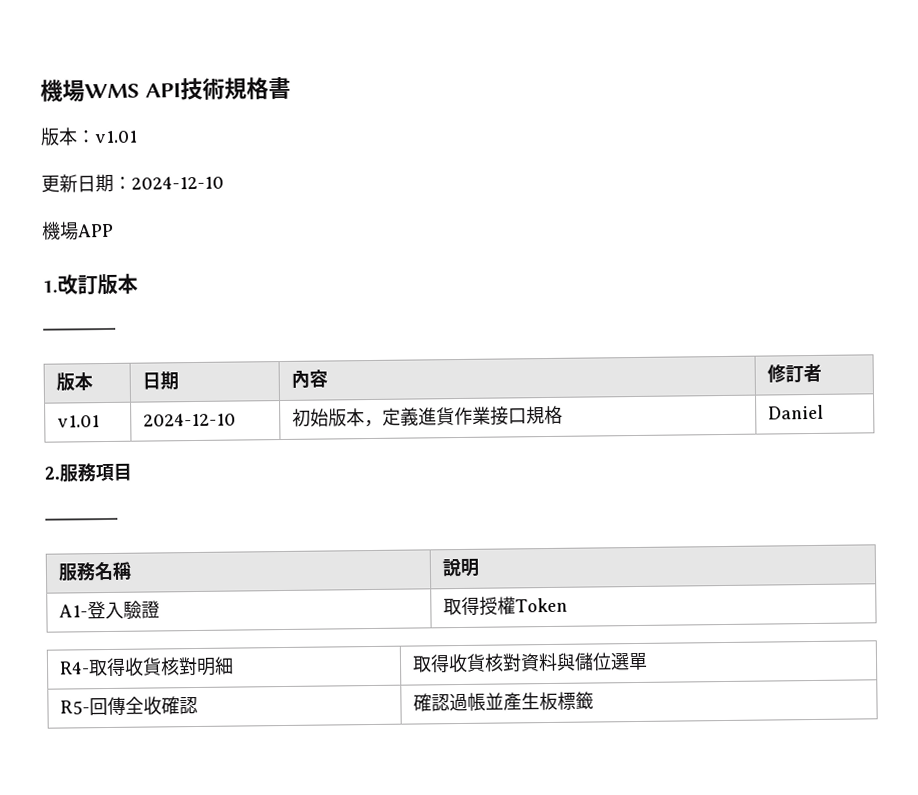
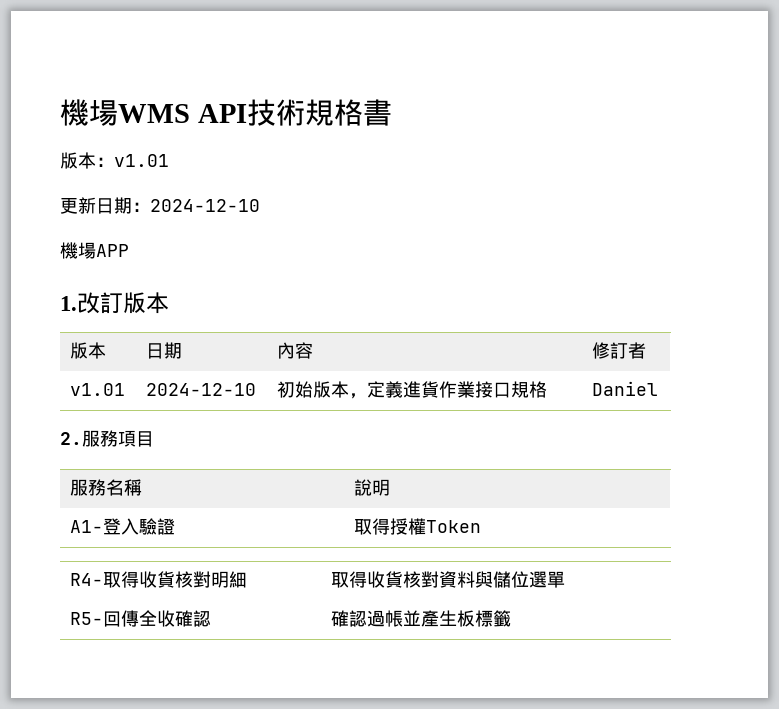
[43,327,116,337] // ════ -> (169, 303) none
[45,517,118,527] // ════ -> (154, 439) none

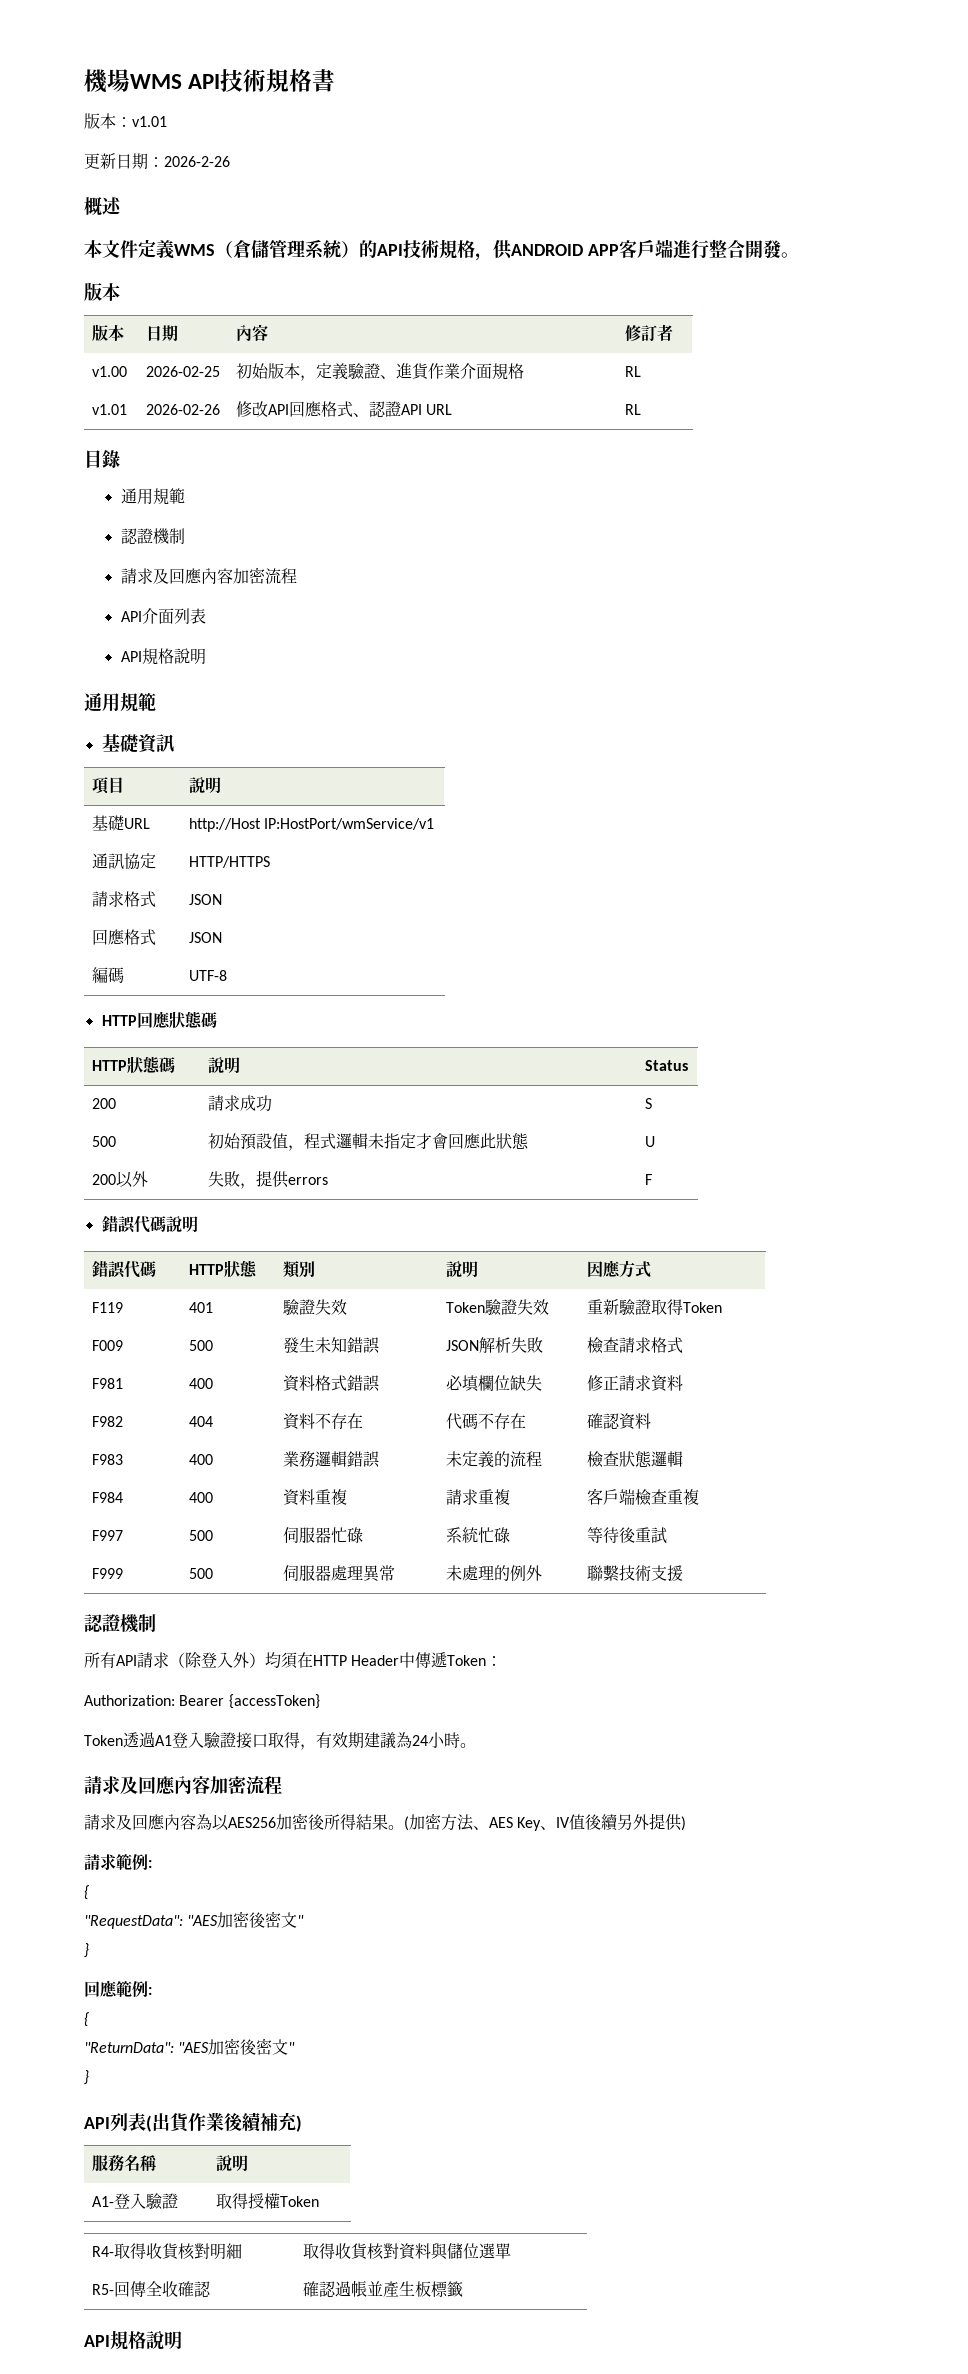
[150,199,260,212] [60,242,129,259] [60,292,123,314] 2024-12-10 // 機場APP // 1.改訂 -> [164,156,230,167] [84,197,122,216] [84,239,799,261] 2026-2-26 // 概述 // 本文件定義WMS（倉儲管理系統）的API技術規格，供ANDROID APP客戶端進行整合開發。 //
[70,383,126,396] [146,383,257,396] v1.01 | 2024-12-10 -> [91,366,127,377] [145,366,220,377] v1.00 | 2026-02-25
(404, 389) none -> [346,363,396,380] 驗證、
[475,381,512,398] 接口 -> [459,363,492,379] 介面
[592,381,659,396] [60,430,154,447] Daniel // 2.服務項目 -> [624,366,641,377] [91,404,127,415] [145,404,220,415] [235,401,453,417] [624,404,641,415] [84,450,120,468] [120,488,185,505] [120,528,185,544] [120,567,297,584] [120,608,206,624] [120,648,206,665] [84,692,156,712] [101,734,174,753] [91,777,124,794] [188,776,221,793] [91,815,150,831] [188,818,435,832] [91,853,156,870] [188,856,270,868] [91,891,156,907] [188,894,222,905] [91,929,156,945] [188,932,222,943] [91,967,124,984] [188,970,227,981] [101,1011,217,1029] [91,1056,175,1074] [207,1056,240,1073] [644,1060,688,1071] [91,1098,116,1109] [207,1095,272,1112] [644,1098,652,1109] [91,1136,116,1147] [207,1133,529,1151] [644,1136,655,1147] [91,1171,148,1188] [207,1170,328,1189] [644,1174,652,1185] [101,1215,198,1233] [91,1260,156,1278] [188,1260,257,1278] [282,1261,315,1278] [445,1260,478,1277] [586,1260,651,1278] [91,1302,123,1313] [188,1302,213,1313] [281,1299,347,1316] [445,1299,549,1316] [586,1299,722,1316] [91,1340,123,1351] [188,1340,213,1351] [282,1337,380,1354] [445,1337,543,1353] [586,1337,683,1354] [91,1378,123,1389] [188,1378,213,1389] [282,1375,380,1392] [445,1375,542,1392] [586,1375,683,1392] [91,1416,123,1427] [188,1416,213,1427] [282,1413,363,1430] [445,1413,526,1430] [586,1413,651,1430] [91,1454,123,1465] [188,1454,213,1465] [282,1451,380,1468] [445,1451,542,1468] [586,1451,683,1468] [91,1492,123,1503] [188,1492,213,1503] [282,1489,347,1506] [445,1489,510,1505] [586,1488,699,1506] [91,1530,123,1541] [188,1530,213,1541] [282,1527,363,1543] [445,1527,510,1543] [586,1527,667,1544] [91,1568,123,1579] [188,1568,213,1579] [282,1565,395,1582] [445,1565,542,1581] [586,1565,683,1581] [84,1614,156,1633] [84,1652,503,1669] [84,1694,320,1709] [84,1732,476,1750] [84,1776,282,1795] [84,1813,687,1831] [84,1854,152,1871] [84,1885,89,1900] [84,1911,305,1929] [84,1943,89,1958] [84,1980,152,1998] [84,2012,89,2027] [84,2038,296,2055] [84,2070,89,2085] [84,2112,302,2133] RL // v1.01 | 2026-02-26 | 修改API回應格式、認證API URL | RL // 目錄 // 通用規範 // 認證機制 // 請求及回應內容加密流程 // API介面列表 // API規格說明 // 通用規範 // 基礎資訊 // 項目 | 說明 // 基礎URL | http://Host IP:HostPort/wmService/v1 // 通訊協定 | HTTP/HTTPS // 請求格式 | JSON // 回應格式 | JSON // 編碼 | UTF-8 // HTTP回應狀態碼 // HTTP狀態碼 | 說明 | Status // 200 | 請求成功 | S // 500 | 初始預設值，程式邏輯未指定才會回應此狀態 | U // 200以外 | 失敗，提供errors | F // 錯誤代碼說明 // 錯誤代碼 | HTTP狀態 | 類別 | 說明 | 因應方式 // F119 | 401 | 驗證失效 | Token驗證失效 | 重新驗證取得Token // F009 | 500 | 發生未知錯誤 | JSON解析失敗 | 檢查請求格式 // F981 | 400 | 資料格式錯誤 | 必填欄位缺失 | 修正請求資料 // F982 | 404 | 資料不存在 | 代碼不存在 | 確認資料 // F983 | 400 | 業務邏輯錯誤 | 未定義的流程 | 檢查狀態邏輯 // F984 | 400 | 資料重複 | 請求重複 | 客戶端檢查重複 // F997 | 500 | 伺服器忙碌 | 系統忙碌 | 等待後重試 // F999 | 500 | 伺服器處理異常 | 未處理的例外 | 聯繫技術支援 // 認證機制 // 所有API請求（除登入外）均須在HTTP Header中傳遞Token： // Authorization: Bearer {accessToken} // Token透過A1登入驗證接口取得，有效期建議為24小時。 // 請求及回應內容加密流程 // 請求及回應內容為以AES256加密後所得結果。(加密方法、AES Key、IV值後續另外提供) // 請求範例: // { // "RequestData": "AES加密後密文" // } // 回應範例: // { // "ReturnData": "AES加密後密文" // } // API列表(出貨作業後續補充)
(512, 618) none -> [84,2330,182,2350] // API規格說明

